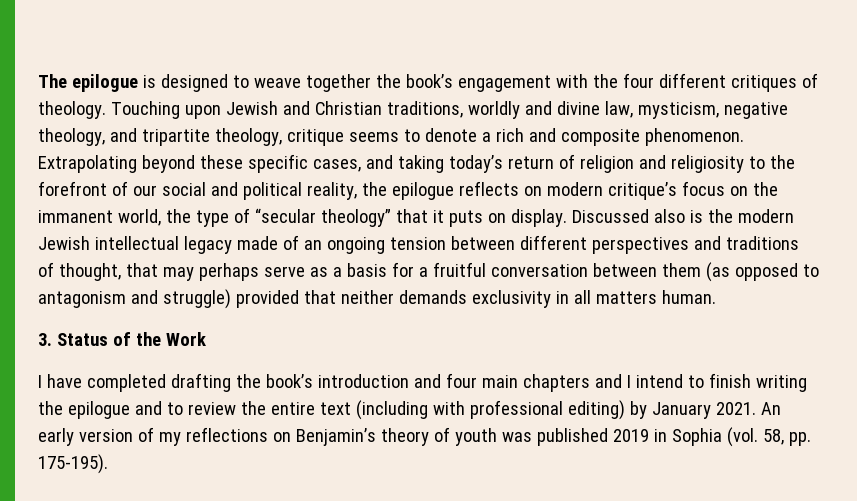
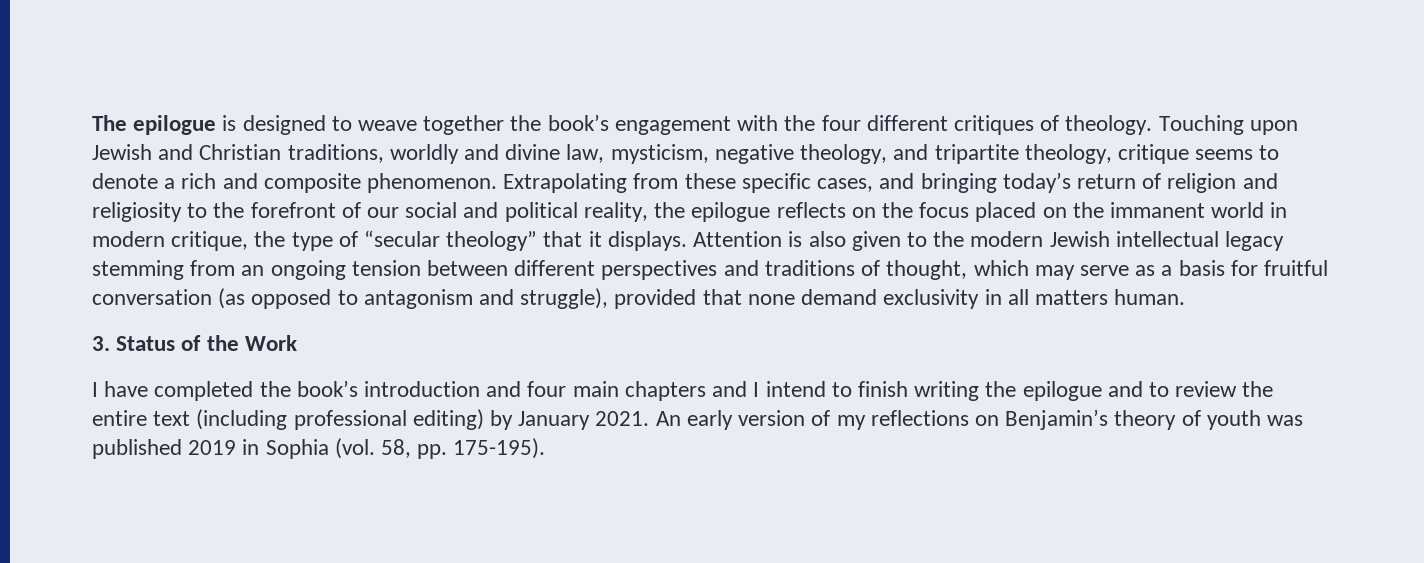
[141,155,195,173] beyond -> [633,173,679,189] from
[397,155,444,173] taking -> [920,173,997,193] bringing
[546,181,778,200] [38,209,161,226] modern critique’s focus on the immanent world, -> [881,202,1288,222] [92,231,249,251] the focus placed on the immanent world in modern critique,
[448,209,703,227] puts on display. Discussed also is -> [607,231,927,251] displays. Attention is also given to
[236,235,299,250] made of -> [92,260,236,280] stemming from
[125,263,259,281] that may perhaps -> [973,260,1075,280] which may
[418,267,428,277] a -> (1258, 268) none
[592,263,701,277] between them -> (212, 297) none
[162,289,231,309] struggle) -> [520,288,609,309] struggle),
[340,290,467,304] neither demands -> [747,289,878,305] none demand
[170,373,231,392] drafting -> (254, 391) none
[432,401,465,415] with -> (288, 419) none

